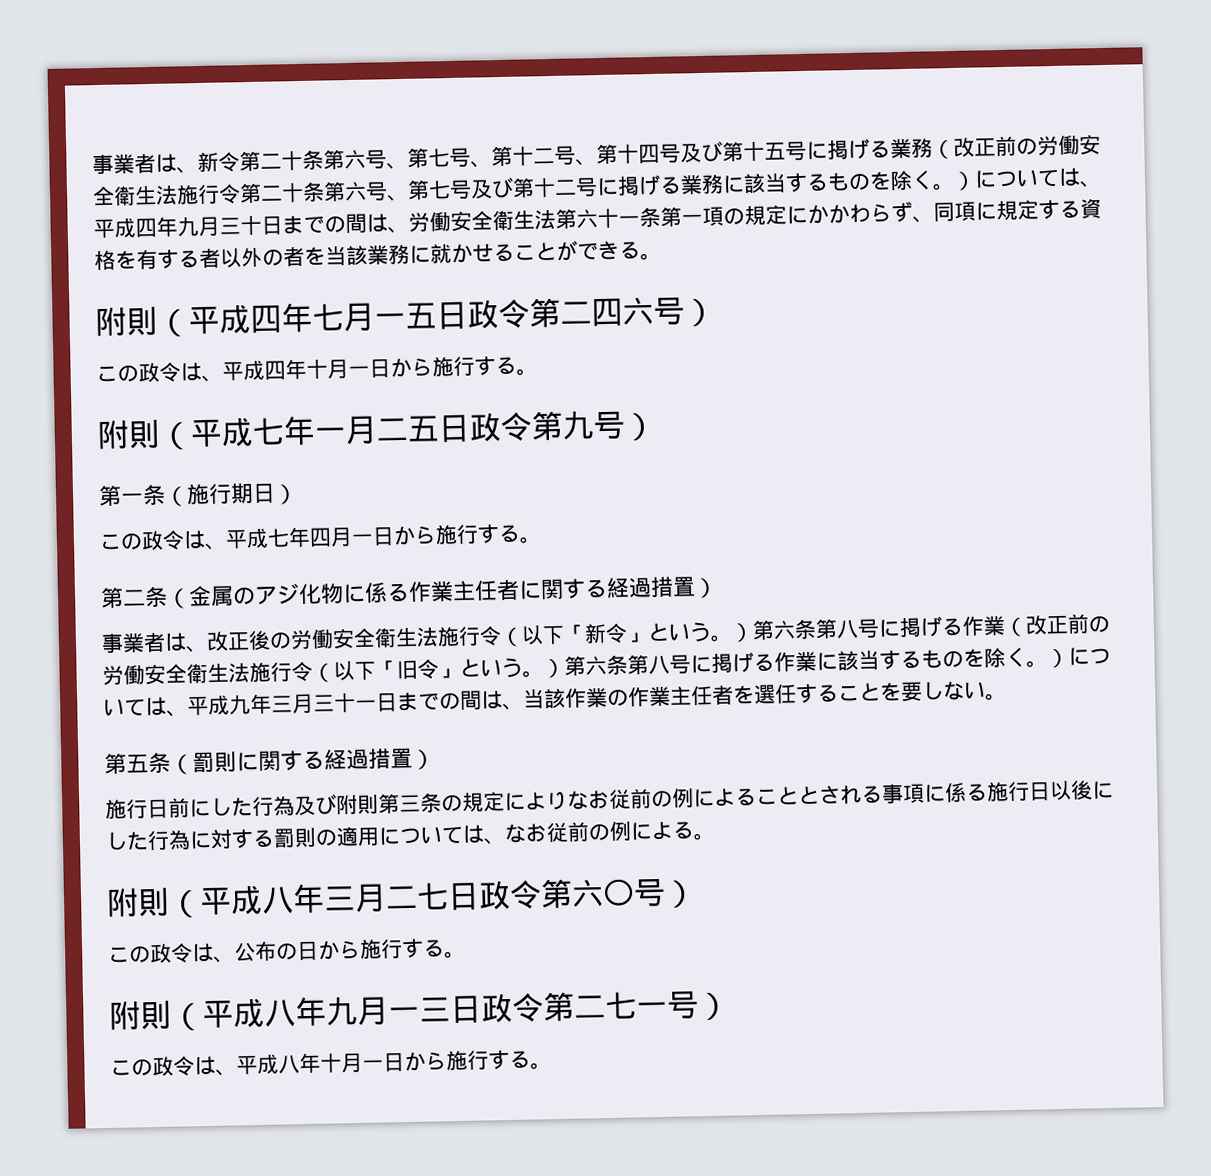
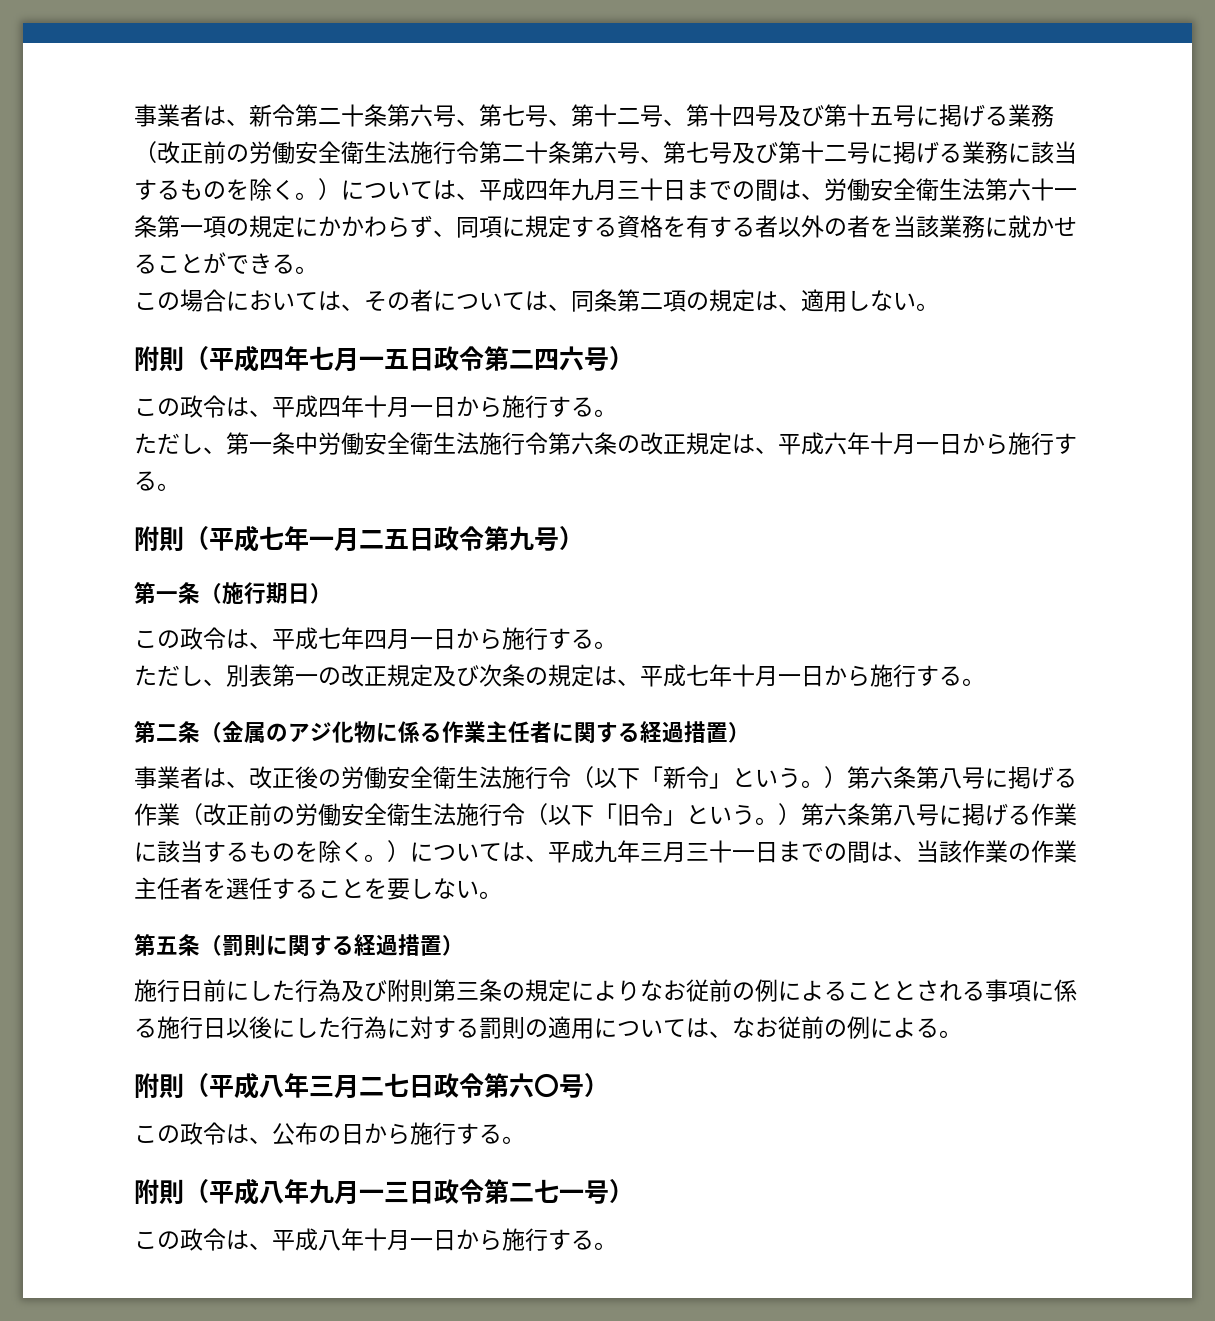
(662, 256) none -> [134,289,939,312] // この場合においては、その者については、同条第二項の規定は、適用しない。
(538, 372) none -> [134,432,1077,455] [134,471,180,491] // ただし、第一条中労働安全衛生法施行令第六条の改正規定は、平成六年十月一日から施行する。
(542, 540) none -> [134,664,985,687] // ただし、別表第一の改正規定及び次条の規定は、平成七年十月一日から施行する。

